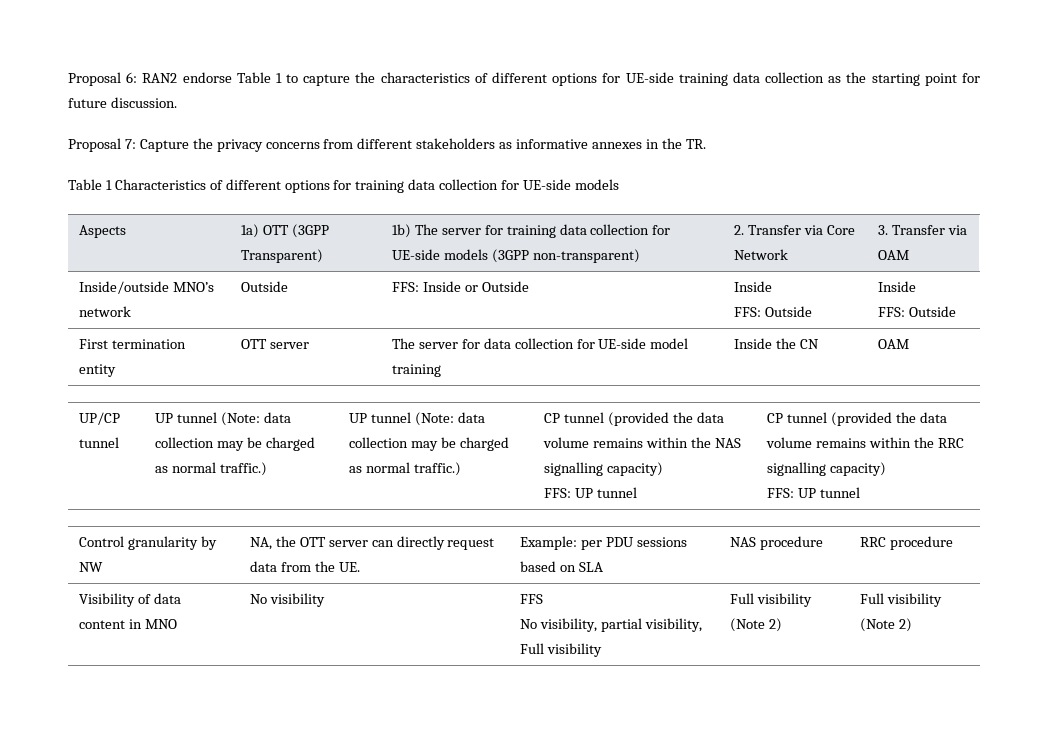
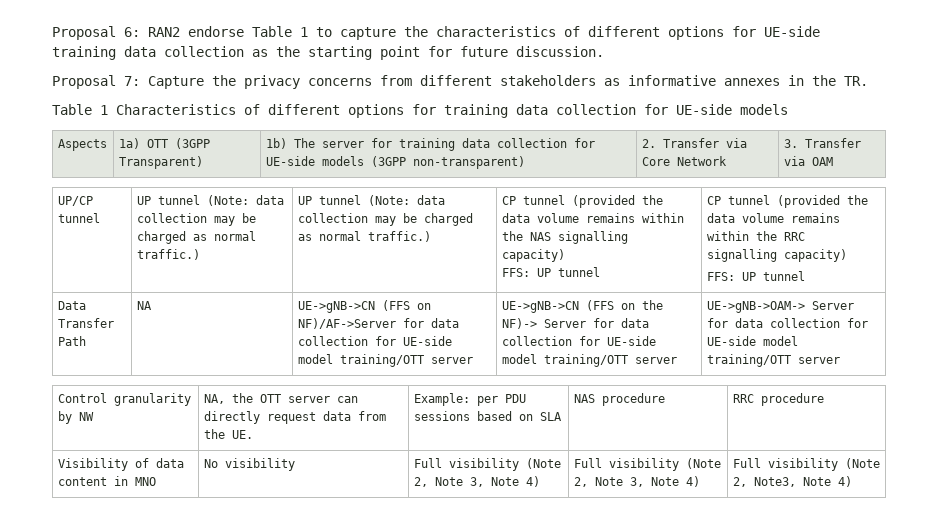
[78,281,214,294] [78,306,131,317] [240,281,288,292] [391,281,529,292] [733,281,772,292] [733,306,812,317] [877,281,916,292] [877,306,956,317] [78,339,186,349] [78,364,116,377] [240,339,309,349] [391,338,689,349] [391,364,441,377] [733,338,819,349] [877,339,909,349] // Inside/outside MNO’s network | Outside | FFS: Inside or Outside | Inside // FFS: Outside | Inside // FFS: Outside // First termination entity | OTT server | The server for data collection for UE-side model training | Inside the CN | OAM -> (833, 161) none
(860, 492) none -> [57,301,86,310] [57,318,114,328] [57,336,86,346] [136,301,152,310] [297,300,431,313] [297,318,459,329] [297,336,452,346] [297,354,473,367] [501,300,663,313] [501,318,649,329] [501,336,656,346] [501,354,677,367] [706,301,854,313] [706,318,868,328] [706,336,798,346] [706,354,840,367] // Data Transfer Path | NA | UE->gNB->CN (FFS on NF)/AF->Server for data collection for UE-side model training/OTT server | UE->gNB->CN (FFS on the NF)-> Server for data collection for UE-side model training/OTT server | UE->gNB->OAM-> Server for data collection for UE-side model training/OTT server
[519,594,543,604] [519,618,702,632] [519,643,602,657] [729,593,812,607] [729,618,782,632] [859,593,942,607] [859,618,912,632] FFS // No visibility, partial visibility, Full visibility | Full visibility (Note 2) | Full visibility (Note 2) -> [413,458,561,471] [413,476,540,487] [573,458,721,471] [573,476,700,487] [732,458,880,471] [732,476,852,487] Full visibility (Note 2, Note 3, Note 4) | Full visibility (Note 2, Note 3, Note 4) | Full visibility (Note 2, Note3, Note 4)

